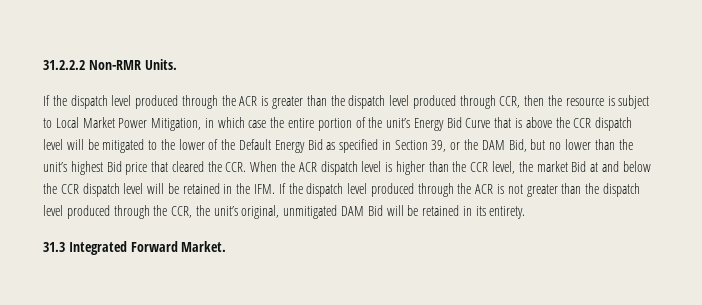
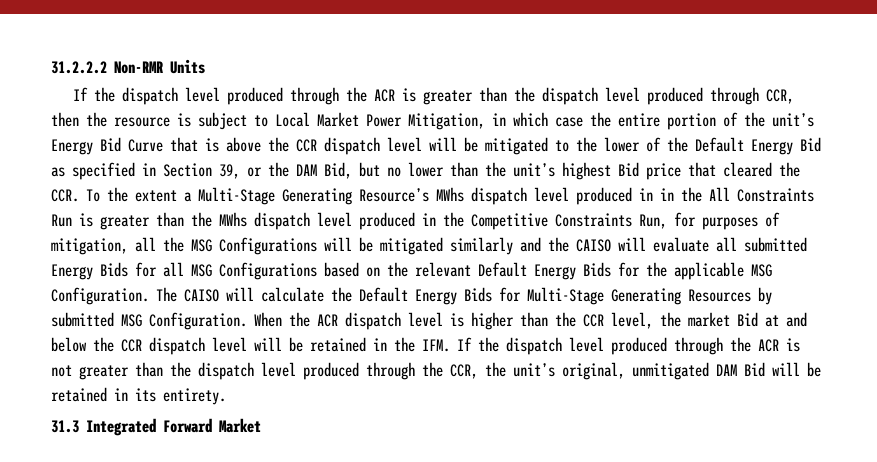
[144,59,177,70] Units. -> [170,59,205,74] Units
(247, 167) none -> [86,187,814,205] [51,212,780,230] [51,237,807,255] [51,262,772,280] [51,287,772,305] [51,312,247,330] To the extent a Multi-Stage Generating Resource’s MWhs dispatch level produced in in the All Constraints Run is greater than the MWhs dispatch level produced in the Competitive Constraints Run, for purposes of mitigation, all the MSG Configurations will be mitigated similarly and the CAISO will evaluate all submitted Energy Bids for all MSG Configurations based on the relevant Default Energy Bids for the applicable MSG Configuration. The CAISO will calculate the Default Energy Bids for Multi-Stage Generating Resources by submitted MSG Configuration.
[181,241,227,252] Market. -> [219,418,261,433] Market

